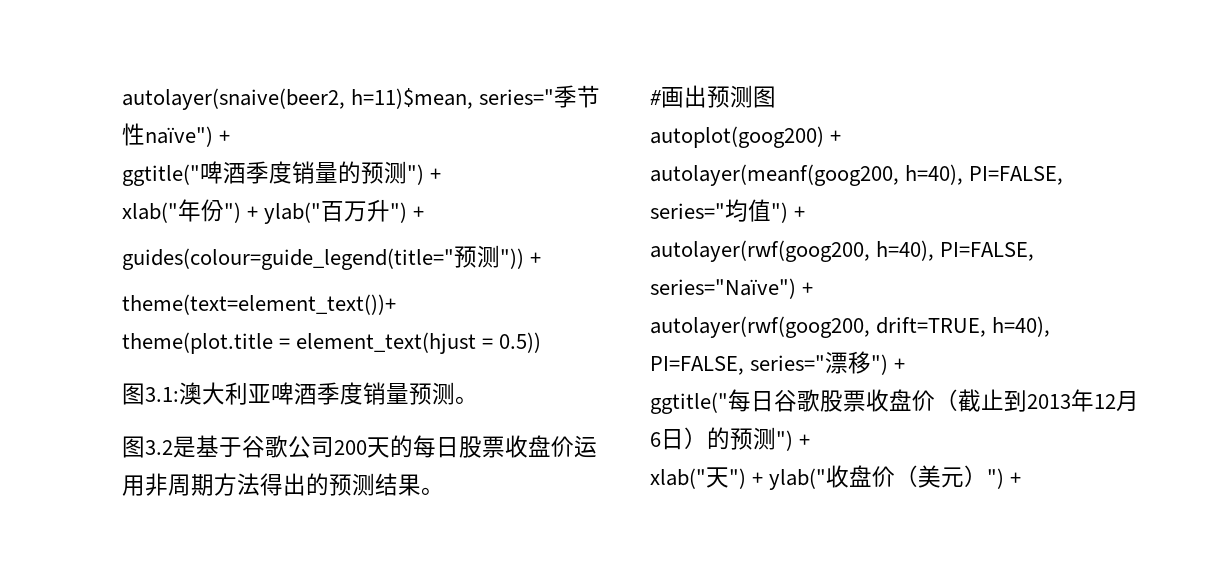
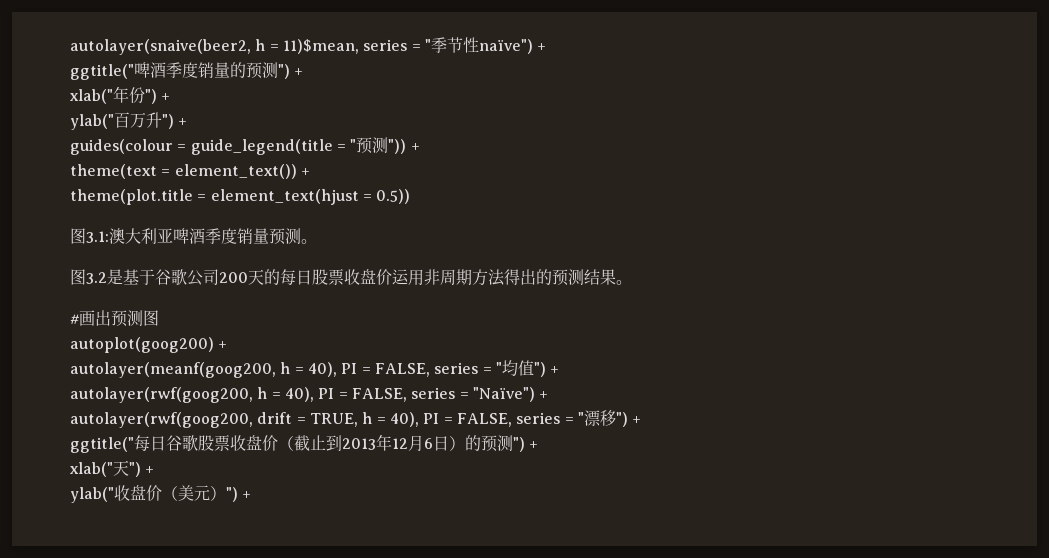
[351,88,555,109] h=11)$mean, series=" -> [255,39,431,54] h = 11)$mean, series = "
(259, 212) none -> (171, 97) //
[122,248,454,270] guides(colour=guide_legend(title=" -> [70,139,357,155] guides(colour = guide_legend(title = "
[122,294,396,315] theme(text=element_text())+ -> [70,164,310,179] theme(text = element_text()) +
[905,164,1064,185] [650,199,806,223] [650,240,1035,262] [650,278,814,299] [650,316,1051,338] [650,355,826,375] h=40), PI=FALSE, series="均值") + // autolayer(rwf(goog200, h=40), PI=FALSE, series="Naïve") + // autolayer(rwf(goog200, drift=TRUE, h=40), PI=FALSE, series=" -> [280,360,560,377] [70,387,549,403] [70,412,584,428] h = 40), PI = FALSE, series = "均值") + // autolayer(rwf(goog200, h = 40), PI = FALSE, series = "Naïve") + // autolayer(rwf(goog200, drift = TRUE, h = 40), PI = FALSE, series = "
(764, 478) none -> (155, 470) //

